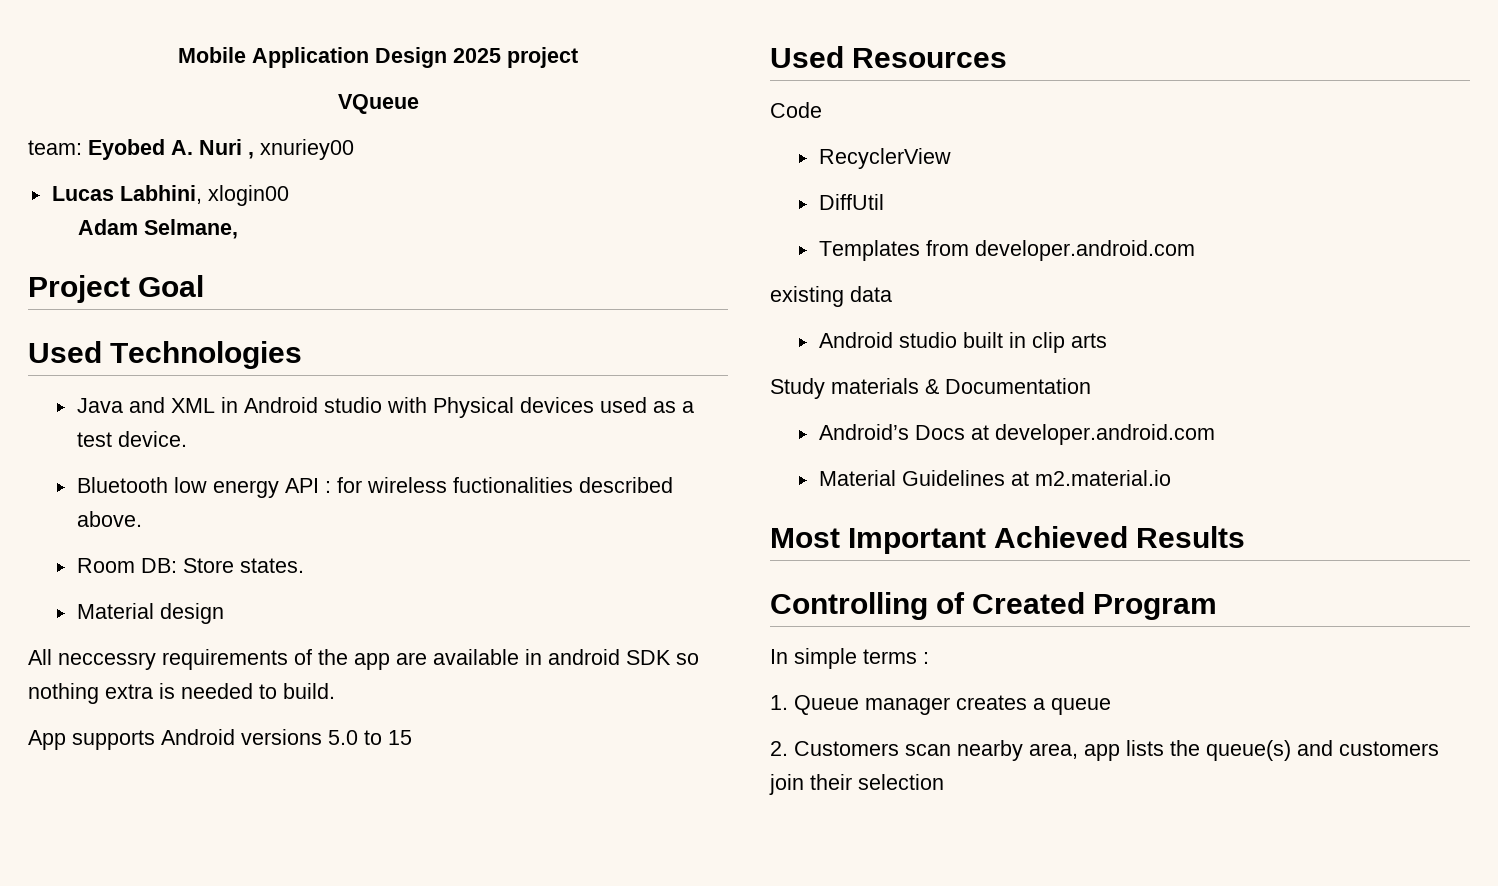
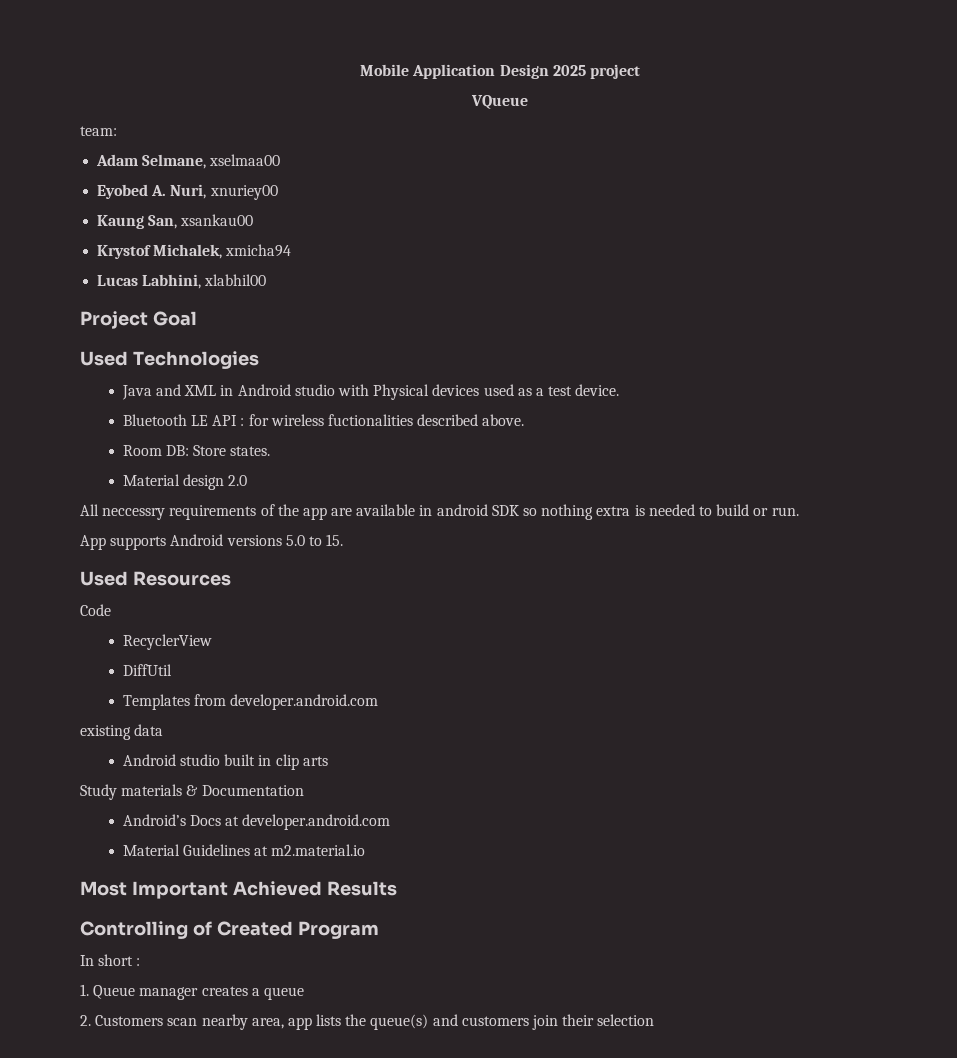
[88,139,354,160] Eyobed A. Nuri , xnuriey00 -> [96,154,281,169] [97,184,278,200] [97,214,254,229] [97,244,292,259] // Adam Selmane, xselmaa00 // Eyobed A. Nuri, xnuriey00 // Kaung San, xsankau00 // Krystof Michalek, xmicha94
[207,185,289,206] [77,219,238,239] xlogin00 // Adam Selmane, -> [204,274,267,286] xlabhil00
[173,477,279,498] low energy -> [191,415,209,426] LE
(224, 613) none -> [228,475,248,486] 2.0
[283,683,335,699] build. -> [716,504,799,516] build or run.
[388,730,412,745] 15 -> [326,534,344,546] 15.
[794,648,917,669] simple terms -> [98,954,134,966] short

